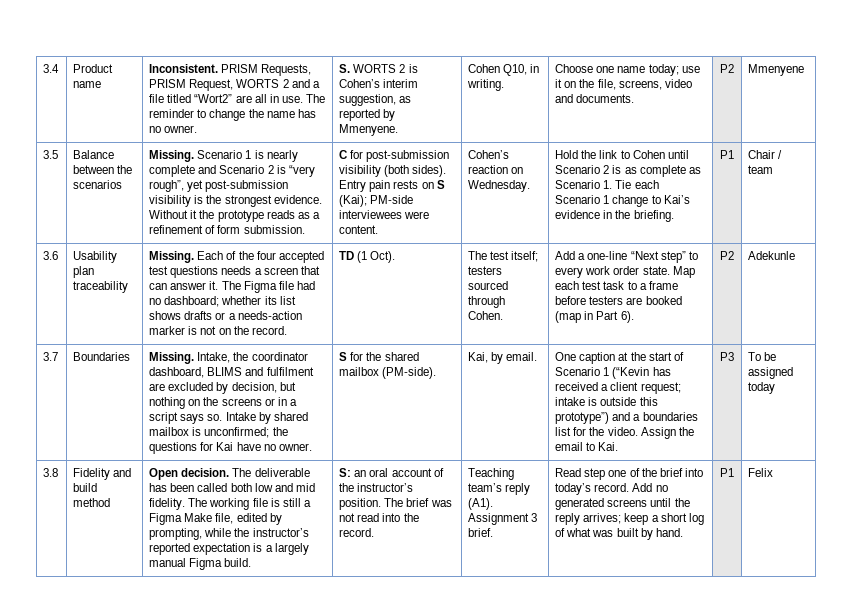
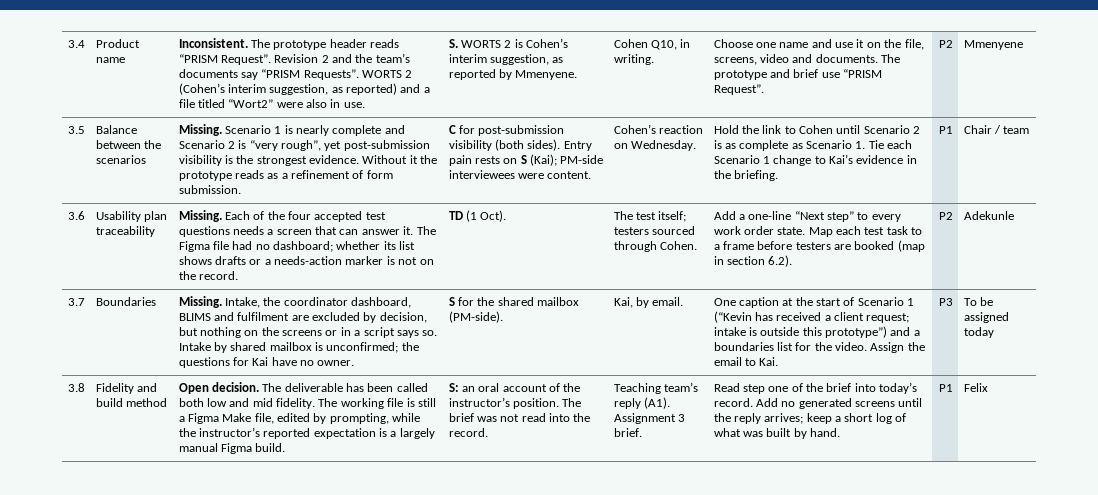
[221,64,312,76] [149,79,289,91] PRISM Requests, PRISM Request, WORTS 2 -> [250,39,399,50] [178,53,410,65] [178,69,413,80] [178,83,397,95] The prototype header reads “PRISM Request”. Revision 2 and the team’s documents say “PRISM Requests”. WORTS 2 (Cohen’s interim suggestion, as reported)
[235,94,267,103] are all -> [276,99,327,108] were also
[305,94,325,103] [149,109,316,121] [149,125,198,133] The reminder to change the name has no owner. -> (365, 105) none
[648,64,679,76] today; -> [811,39,832,48] and
(635, 98) none -> [880,54,900,63] [713,69,882,80] [713,84,764,95] The prototype and brief use “PRISM Request”.
[596,311,634,323] Part 6). -> [726,255,793,267] section 6.2).

